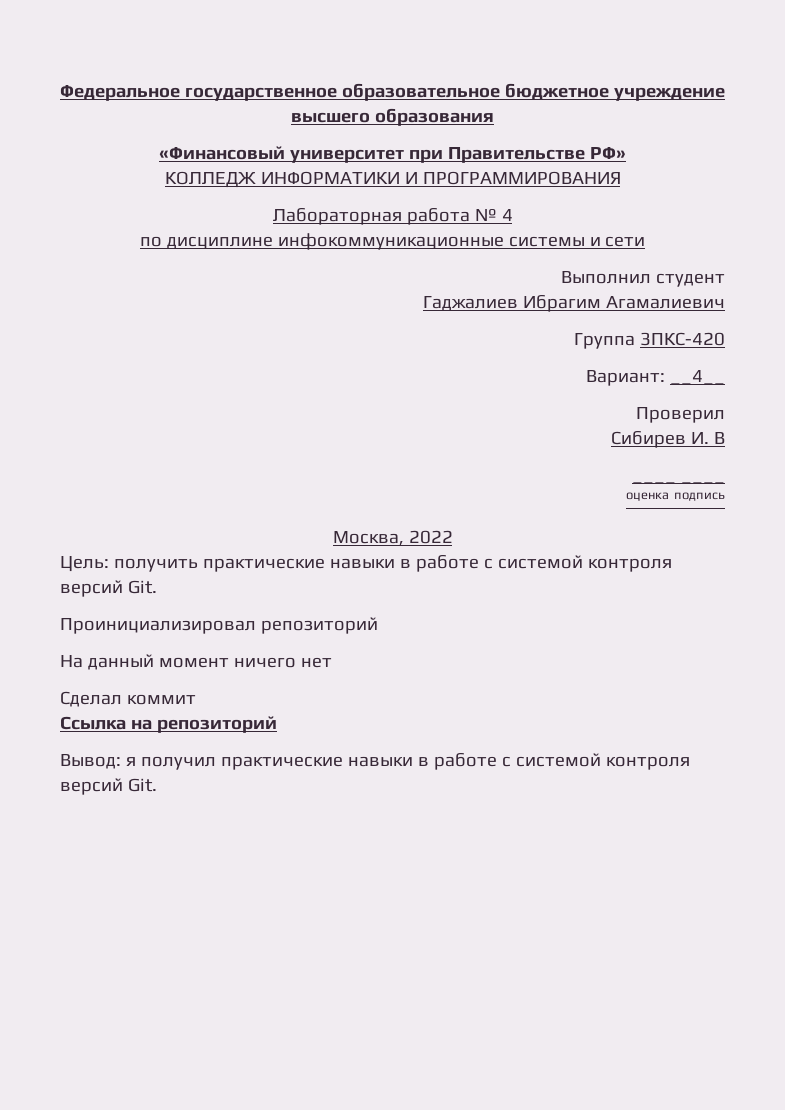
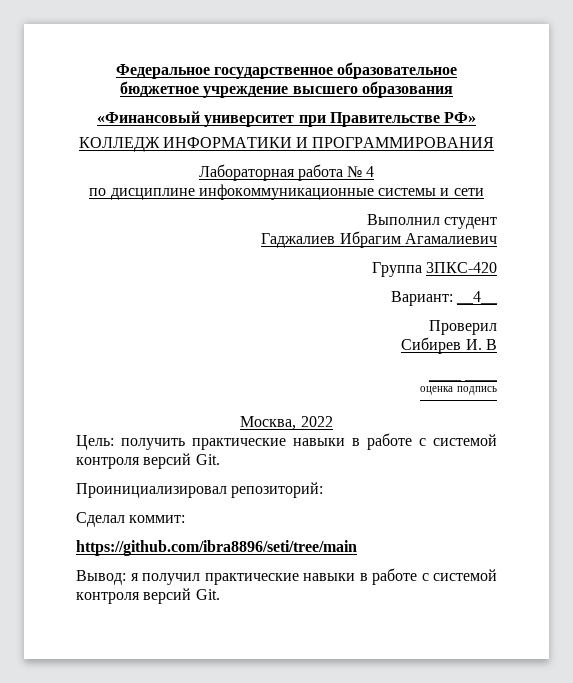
[260,617,378,634] [60,654,332,670] [60,691,196,707] [60,716,277,733] репозиторий // На данный момент ничего нет // Сделал коммит // Ссылка на репозиторий -> [231,482,324,498] [76,512,186,527] [76,540,357,556] репозиторий: // Сделал коммит: // https://github.com/ibra8896/seti/tree/main

